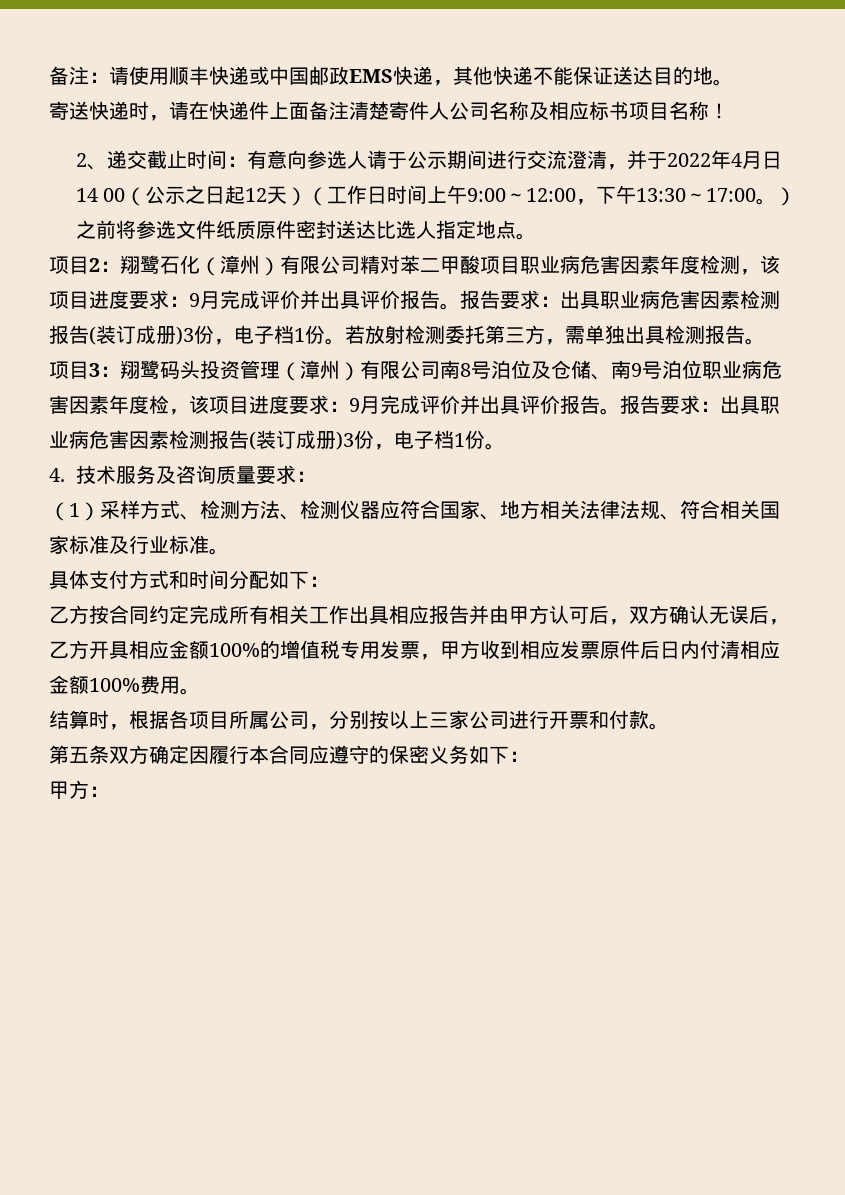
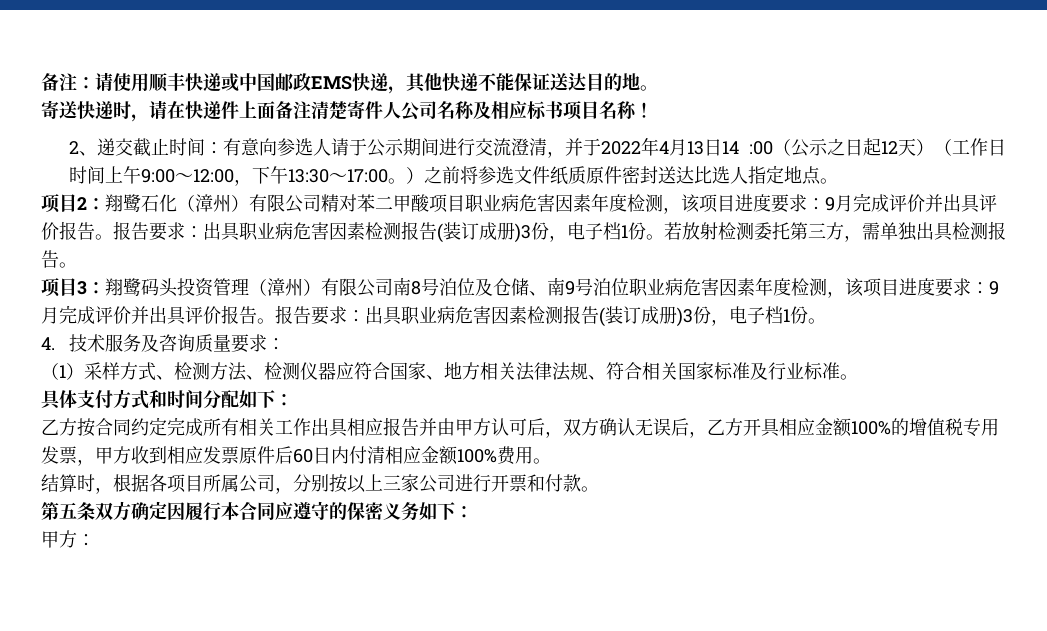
[761,151,782,169] [75,188,126,202] 日14 00 -> [687,139,773,156] 13日14 :00
(169, 404) none -> [809,278,827,296] 测
(660, 649) none -> [293,449,313,463] 60

